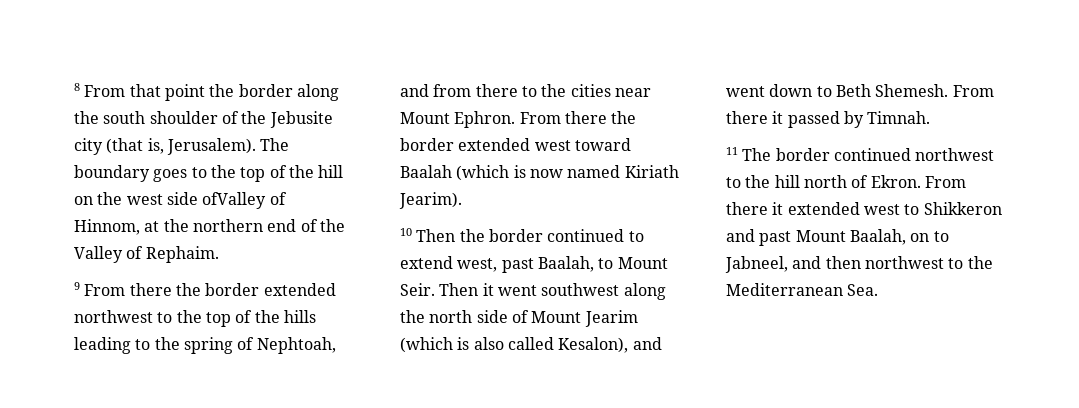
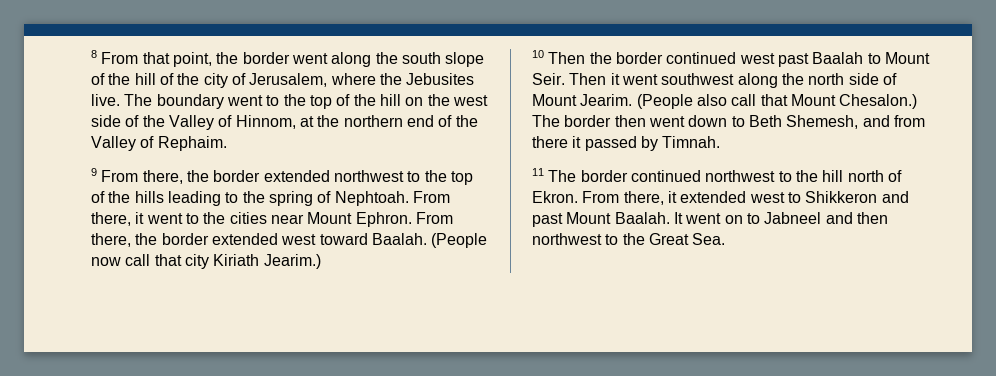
[164,84,293,101] point the border -> [172,52,328,67] point, the border went
[149,111,333,128] [74,138,256,155] shoulder of the Jebusite city (that is, Jerusalem). -> [445,52,485,67] [91,73,475,88] [91,94,120,106] slope of the hill of the city of Jerusalem, where the Jebusites live.
[153,169,188,182] goes -> [226,95,263,106] went
[202,192,267,209] ofValley -> [125,115,214,130] of the Valley
[129,283,172,296] there -> [142,170,183,184] there,
[256,337,336,354] [400,84,518,97] Nephtoah, and from there -> [334,191,450,206] [91,212,183,226] Nephtoah. From there, it went
[564,111,607,124] there -> [91,233,131,247] there,
[400,165,679,181] [399,192,462,209] Baalah (which is now named Kiriath Jearim). -> [371,233,488,248] [91,254,321,269] Baalah. (People now call that city Kiriath Jearim.)
[628,231,644,242] [400,256,594,273] to extend west, past Baalah, -> [739,52,864,67] west past Baalah
[584,310,638,327] [400,337,662,353] Jearim (which is also called Kesalon), and -> [580,94,918,109] [532,115,646,127] Jearim. (People also call that Mount Chesalon.) The border then
[875,84,994,97] Shemesh. From -> [786,115,925,129] Shemesh, and from
[726,202,768,215] there -> [623,191,664,205] there,
[849,229,906,245] Baalah, -> [614,212,722,224] Baalah. It went
[725,256,788,273] Jabneel, -> [764,212,822,224] Jabneel
[726,283,843,296] Mediterranean -> [648,233,689,245] Great

